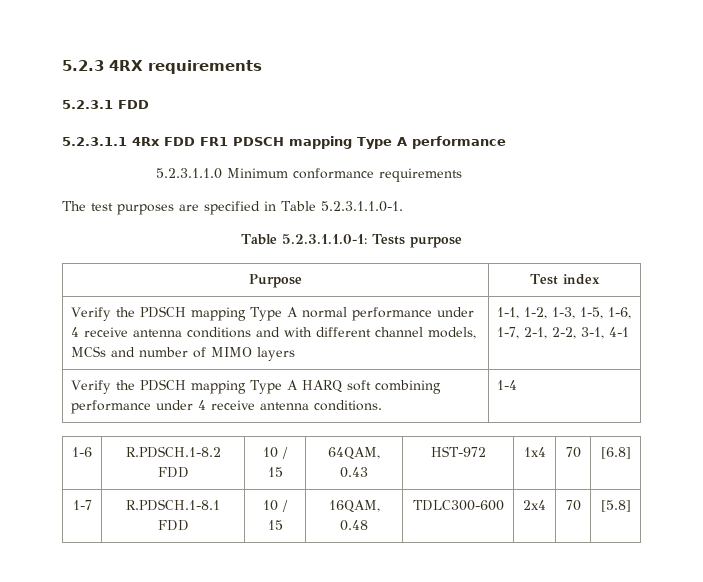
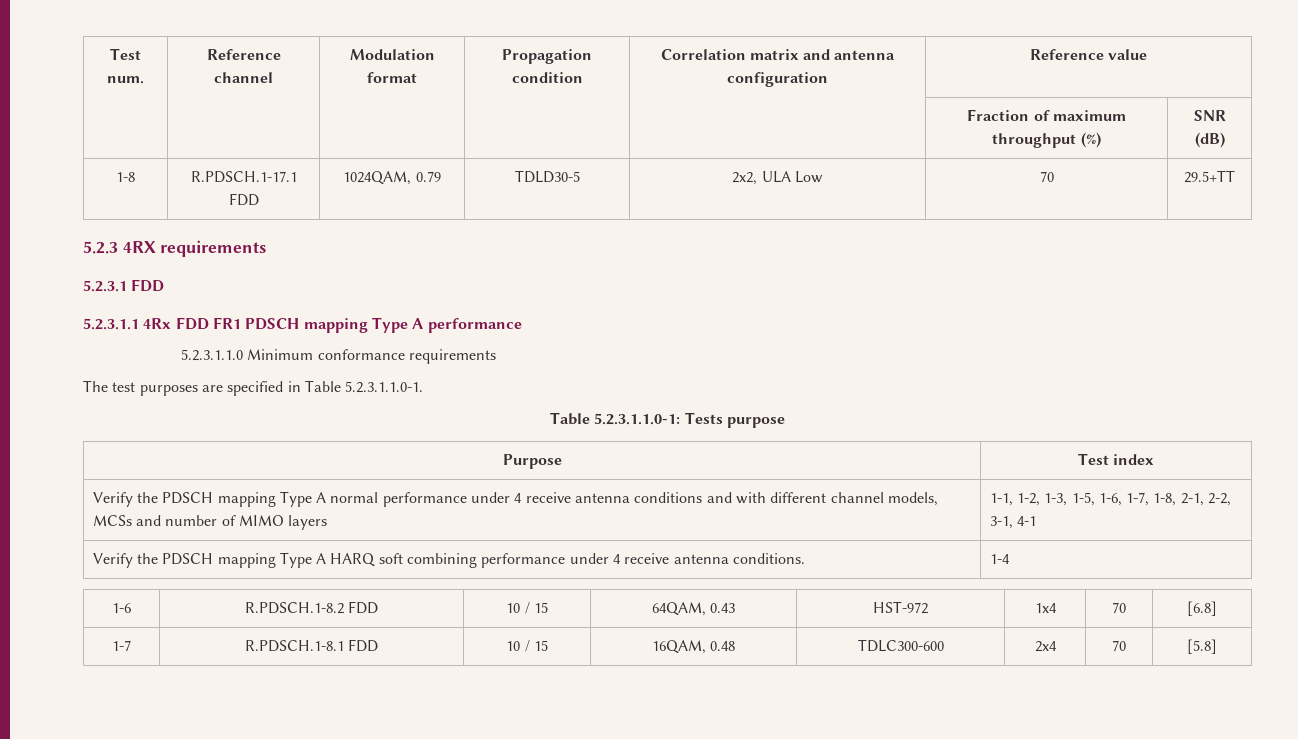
(62, 65) none -> [110,48,141,60] [107,76,144,84] [206,49,281,60] [214,72,273,83] [349,49,435,60] [367,72,417,83] [502,49,592,64] [511,72,583,83] [660,49,896,60] [727,72,829,87] [1029,49,1148,60] [967,109,1126,121] [992,132,1101,148] [1193,110,1226,121] [1194,132,1225,148] [116,172,135,182] [190,171,297,183] [228,193,259,206] [343,171,441,185] [514,170,580,183] [732,171,823,185] [1039,171,1054,182] [1184,170,1235,183] Test num. | Reference channel | Modulation format | Propagation condition | Correlation matrix and antenna configuration | Reference value // | | | | | Fraction of maximum throughput (%) | SNR (dB) // 1-8 | R.PDSCH.1-17.1 FDD | 1024QAM, 0.79 | TDLD30-5 | 2x2, ULA Low | 70 | 29.5+TT //
(520, 333) none -> [1153,493,1177,506] 1-8,

